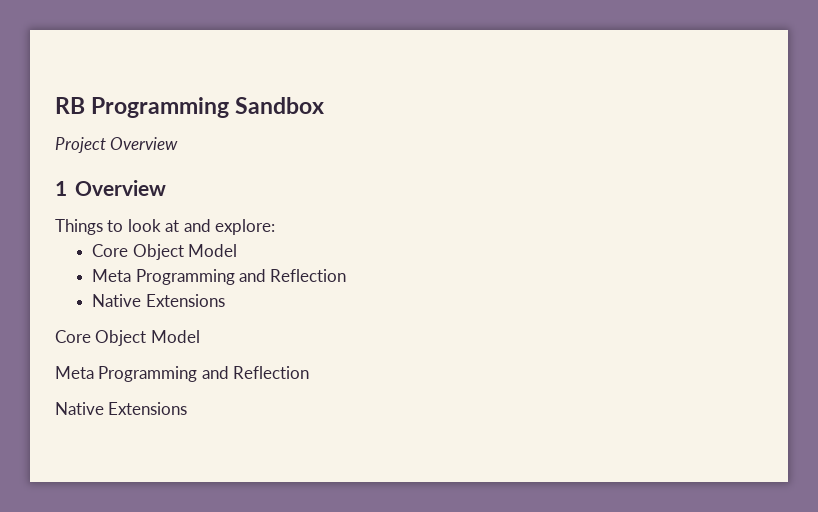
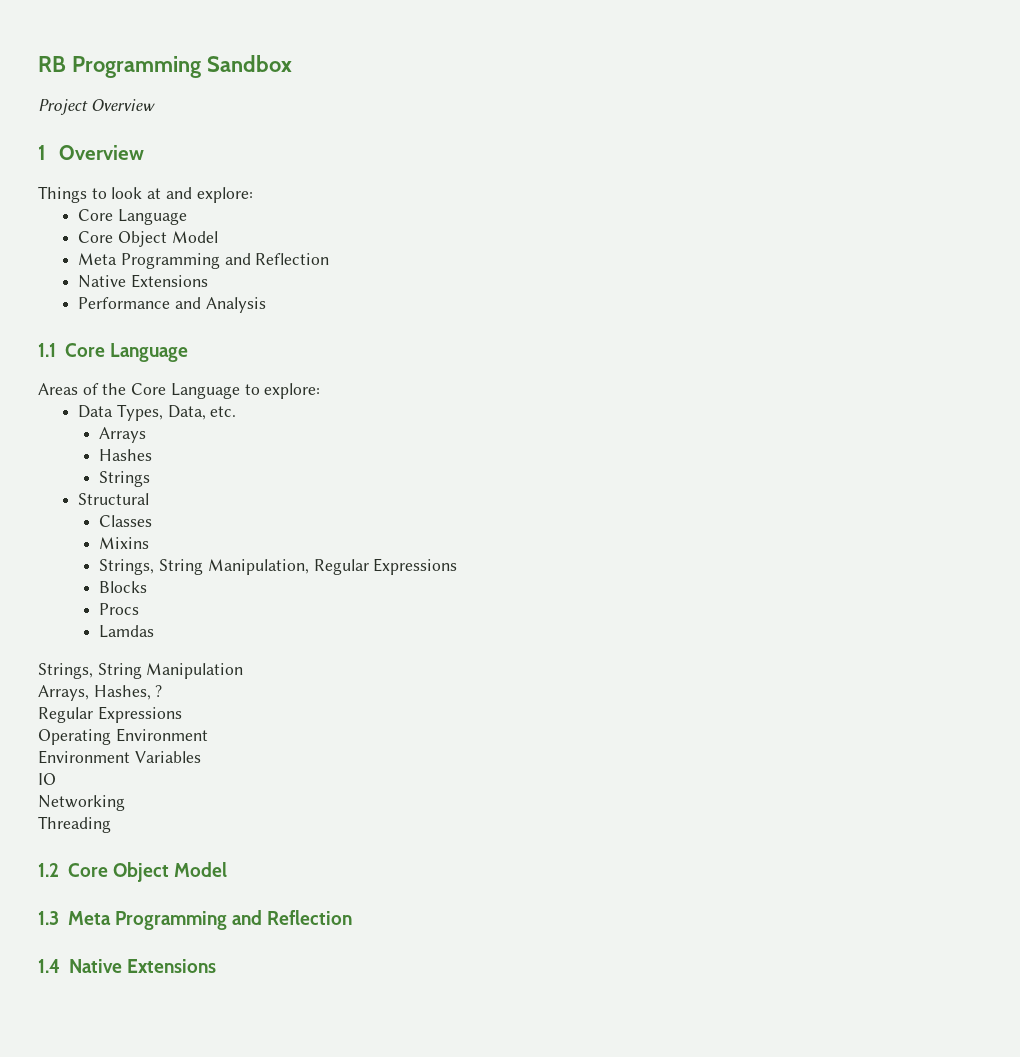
[132,244,237,260] [92,269,347,285] [92,294,225,307] [55,330,200,346] [55,366,310,382] [55,402,188,415] Object Model // Meta Programming and Reflection // Native Extensions // Core Object Model // Meta Programming and Reflection // Native Extensions -> [118,209,188,225] [78,231,218,247] [78,253,330,269] [78,274,209,288] [78,297,266,313] [38,343,188,362] [38,383,321,399] [78,404,237,421] [99,427,147,443] [99,449,153,461] [99,471,151,487] [78,493,150,505] [99,515,153,527] [99,537,150,549] [99,558,458,575] [99,581,148,593] [99,603,140,615] [99,625,155,638] [38,663,244,679] [38,685,163,701] [38,706,182,723] [38,728,208,745] [38,750,201,764] [38,773,56,785] [38,795,125,811] [38,816,111,833] [38,862,228,882] [38,910,353,930] [38,959,216,973] Language // Core Object Model // Meta Programming and Reflection // Native Extensions // Performance and Analysis // 1.1 Core Language // Areas of the Core Language to explore: // Data Types, Data, etc. // Arrays // Hashes // Strings // Structural // Classes // Mixins // Strings, String Manipulation, Regular Expressions // Blocks // Procs // Lamdas // Strings, String Manipulation // Arrays, Hashes, ? // Regular Expressions // Operating Environment // Environment Variables // IO // Networking // Threading // 1.2 Core Object Model // 1.3 Meta Programming and Reflection // 1.4 Native Extensions

